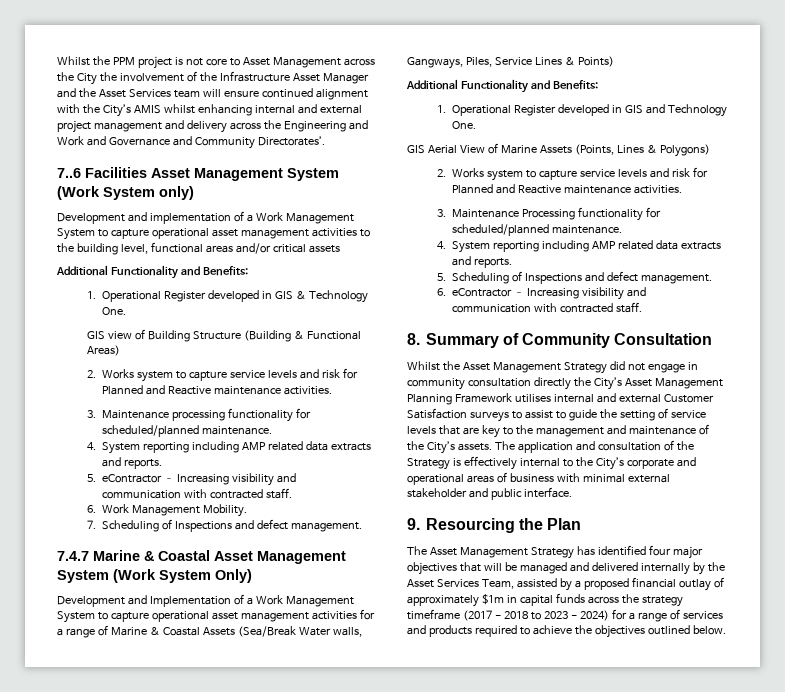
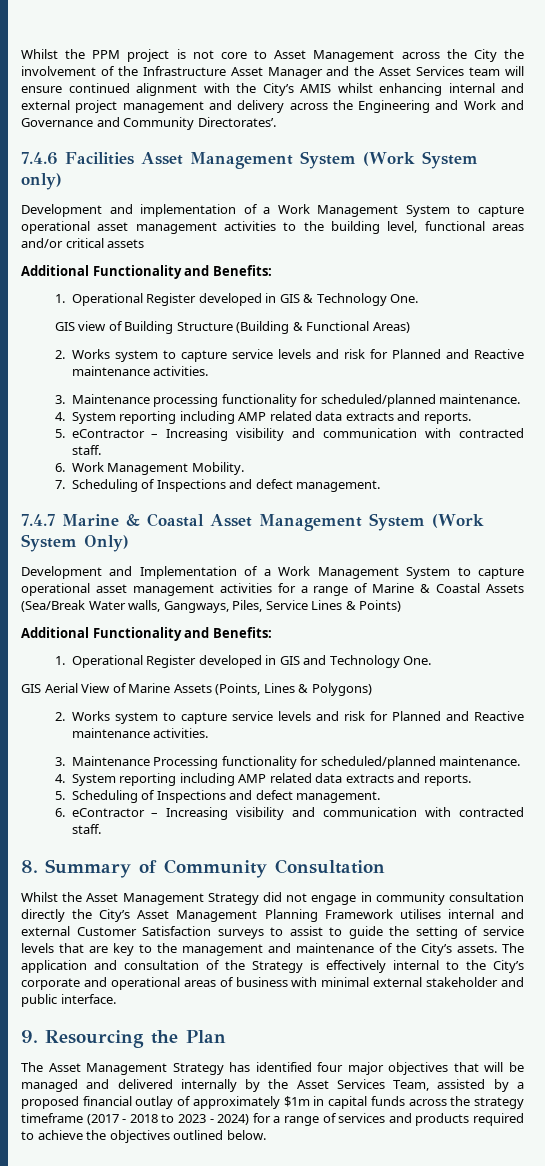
[57,168,81,178] 7..6 -> [21,152,58,165] 7.4.6

